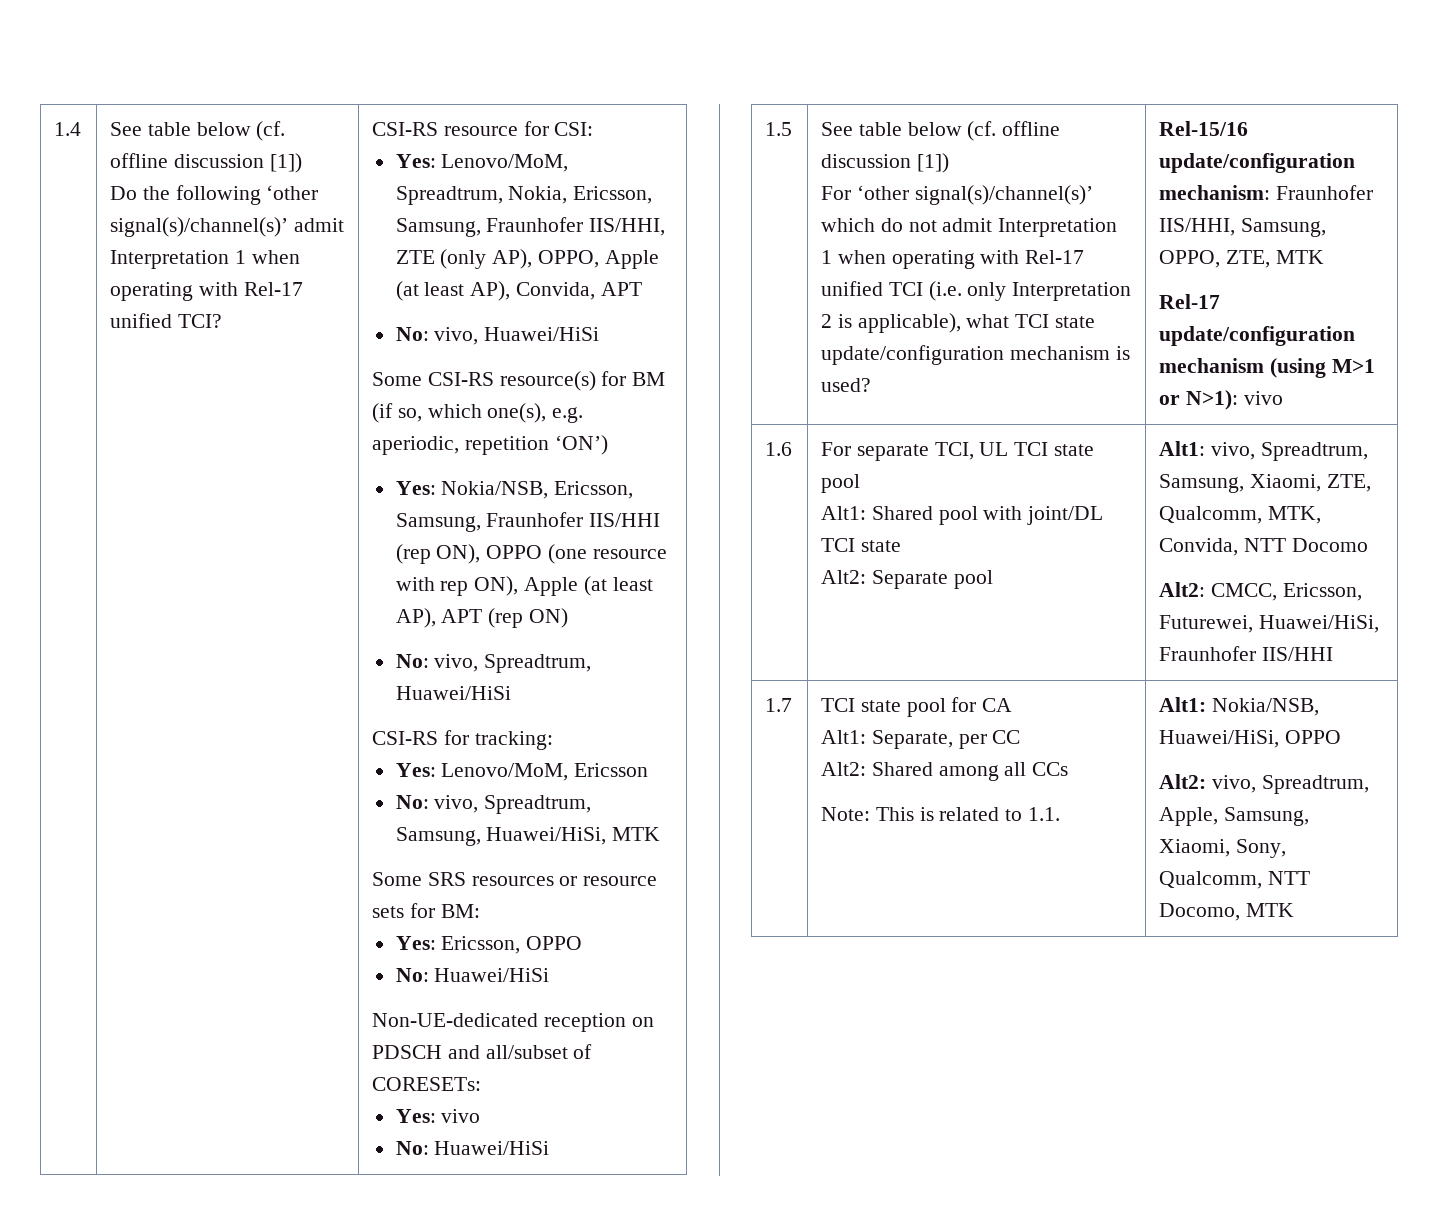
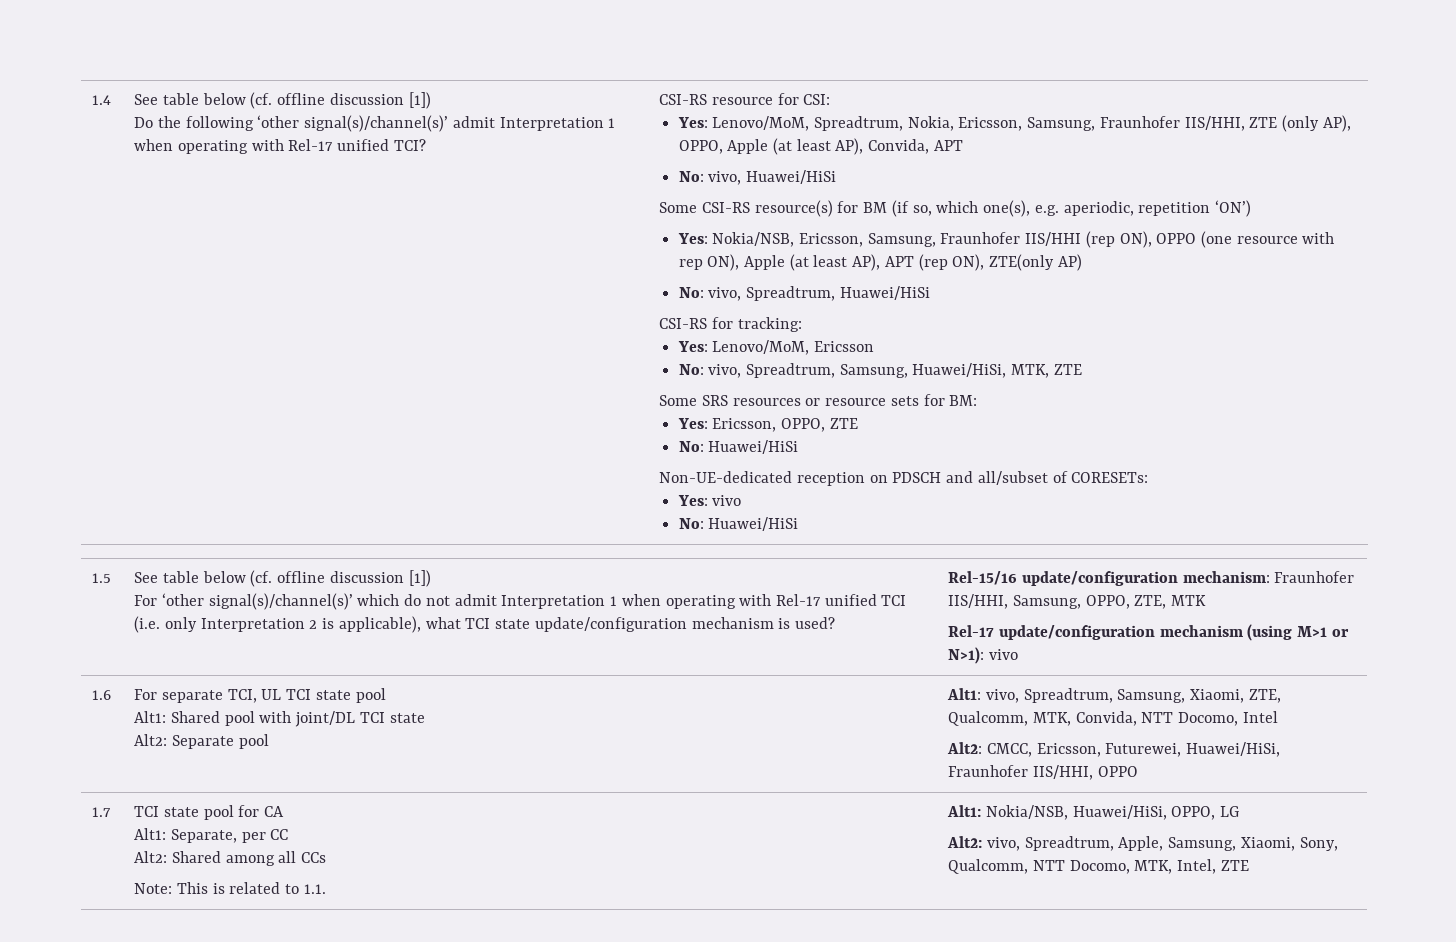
[529,608,569,628] ON) -> [952,254,1082,271] ON), ZTE(only AP)
[612,827,661,841] MTK -> [1011,364,1082,378] MTK, ZTE
[526,936,583,950] OPPO -> [780,418,858,432] OPPO, ZTE
[1291,538,1368,552] Docomo -> [1178,711,1278,726] Docomo, Intel
[1261,647,1333,661] IIS/HHI -> [1032,765,1138,780] IIS/HHI, OPPO
[1284,730,1341,744] OPPO -> [1171,806,1240,820] OPPO, LG
[1245,903,1294,917] MTK -> [1134,859,1249,874] MTK, Intel, ZTE

